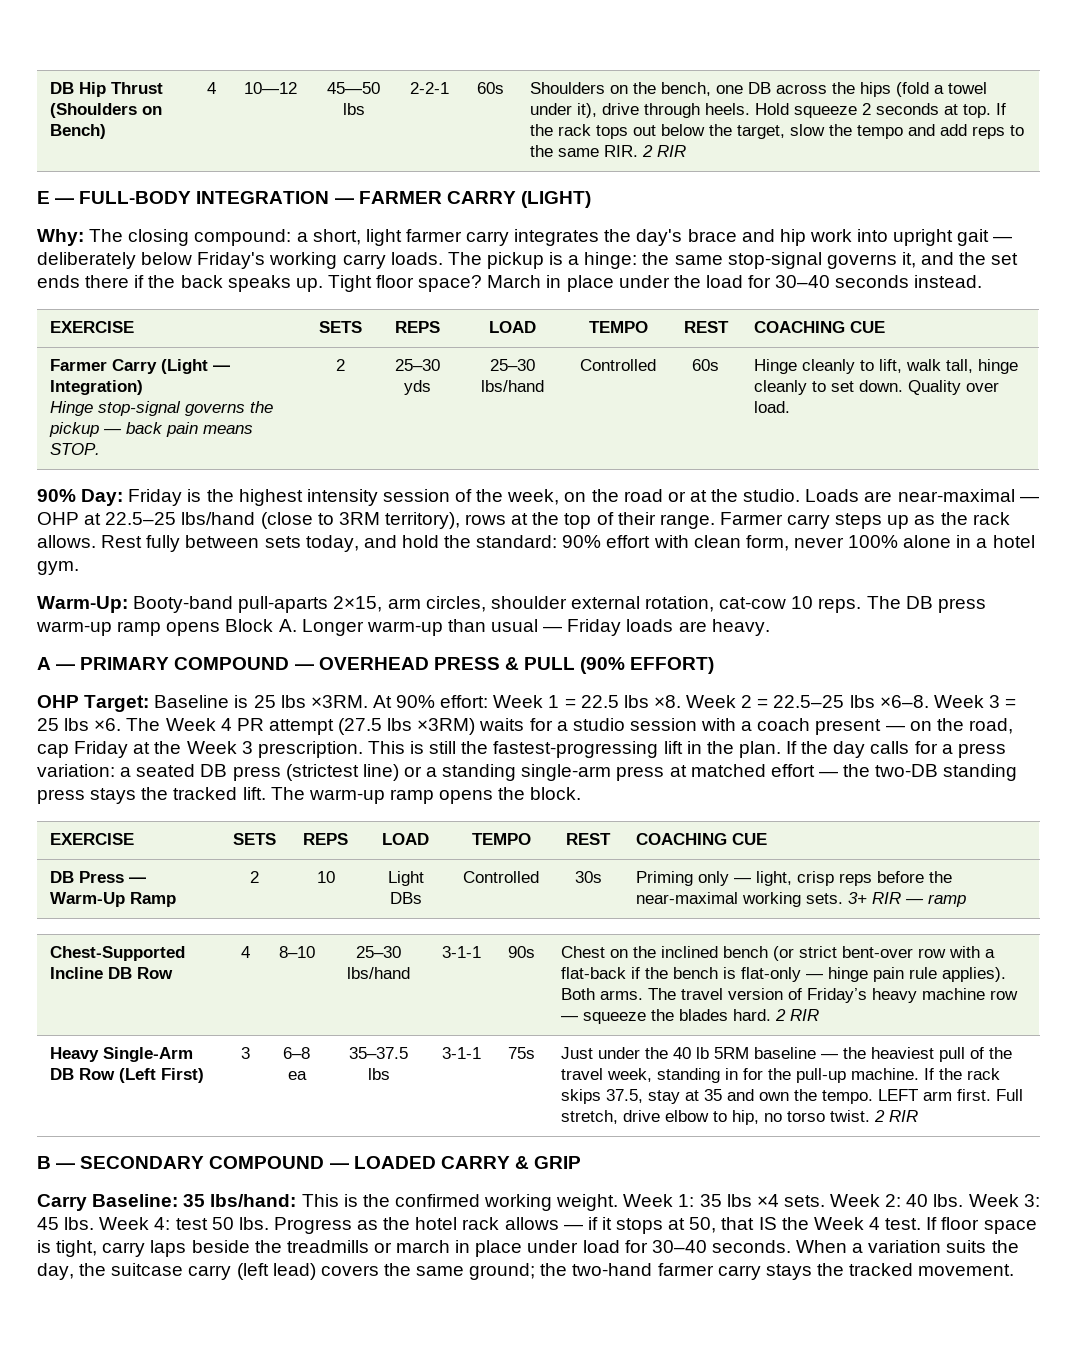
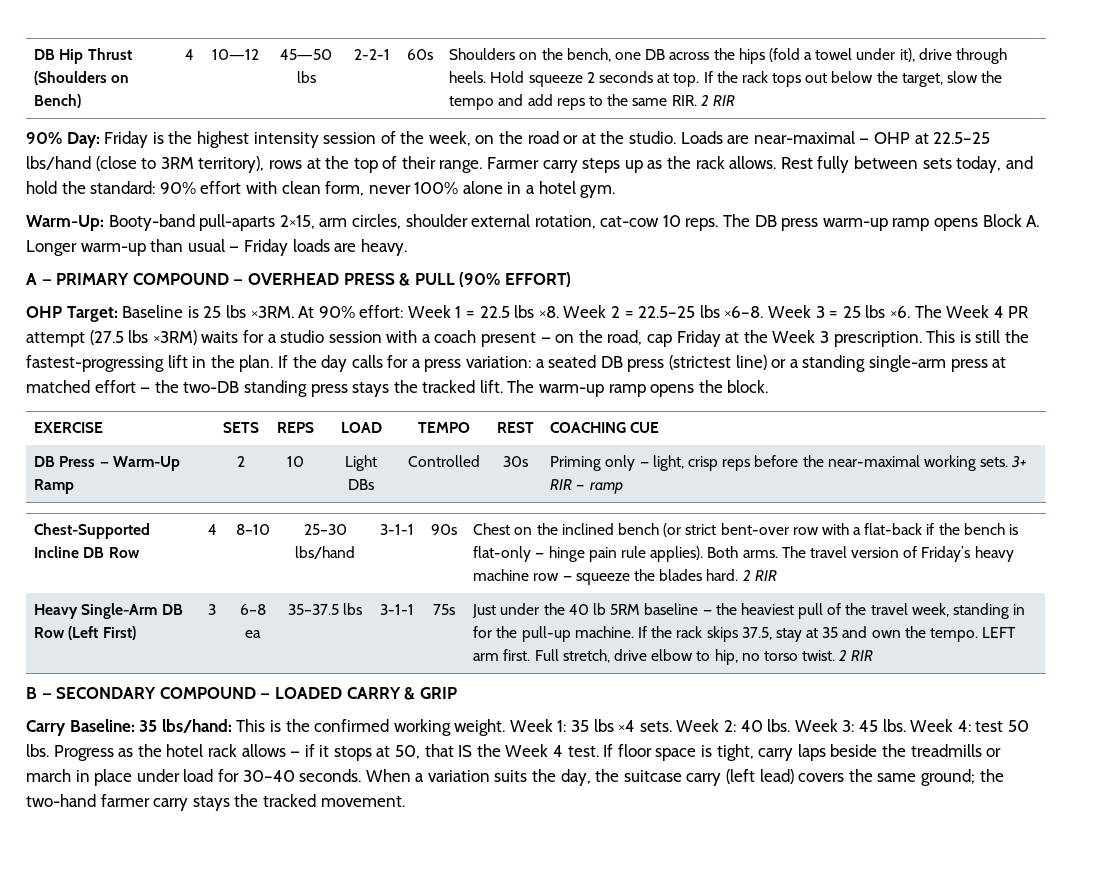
[37,191,591,208] [37,229,1013,246] [37,252,1019,269] [37,275,983,292] [50,321,135,333] [319,321,362,333] [394,321,440,333] [489,321,536,333] [588,321,648,333] [683,321,729,333] [754,321,886,333] [50,359,231,374] [50,380,144,395] [50,401,274,416] [49,422,254,437] [50,443,101,455] [336,359,345,371] [394,359,440,371] [403,380,431,395] [490,359,535,371] [481,380,544,392] [580,359,656,371] [692,359,719,371] [754,359,1019,374] [754,380,1000,395] [754,401,791,413] // E — FULL-BODY INTEGRATION — FARMER CARRY (LIGHT) // Why: The closing compound: a short, light farmer carry integrates the day's brace and hip work into upright gait — deliberately below Friday's working carry loads. The pickup is a hinge: the same stop-signal governs it, and the set ends there if the back speaks up. Tight floor space? March in place under the load for 30–40 seconds instead. // EXERCISE | SETS | REPS | LOAD | TEMPO | REST | COACHING CUE // Farmer Carry (Light — Integration) // Hinge stop-signal governs the pickup — back pain means STOP. | 2 | 25–30 yds | 25–30 lbs/hand | Controlled | 60s | Hinge cleanly to lift, walk tall, hinge cleanly to set down. Quality over load. -> (735, 100) none

